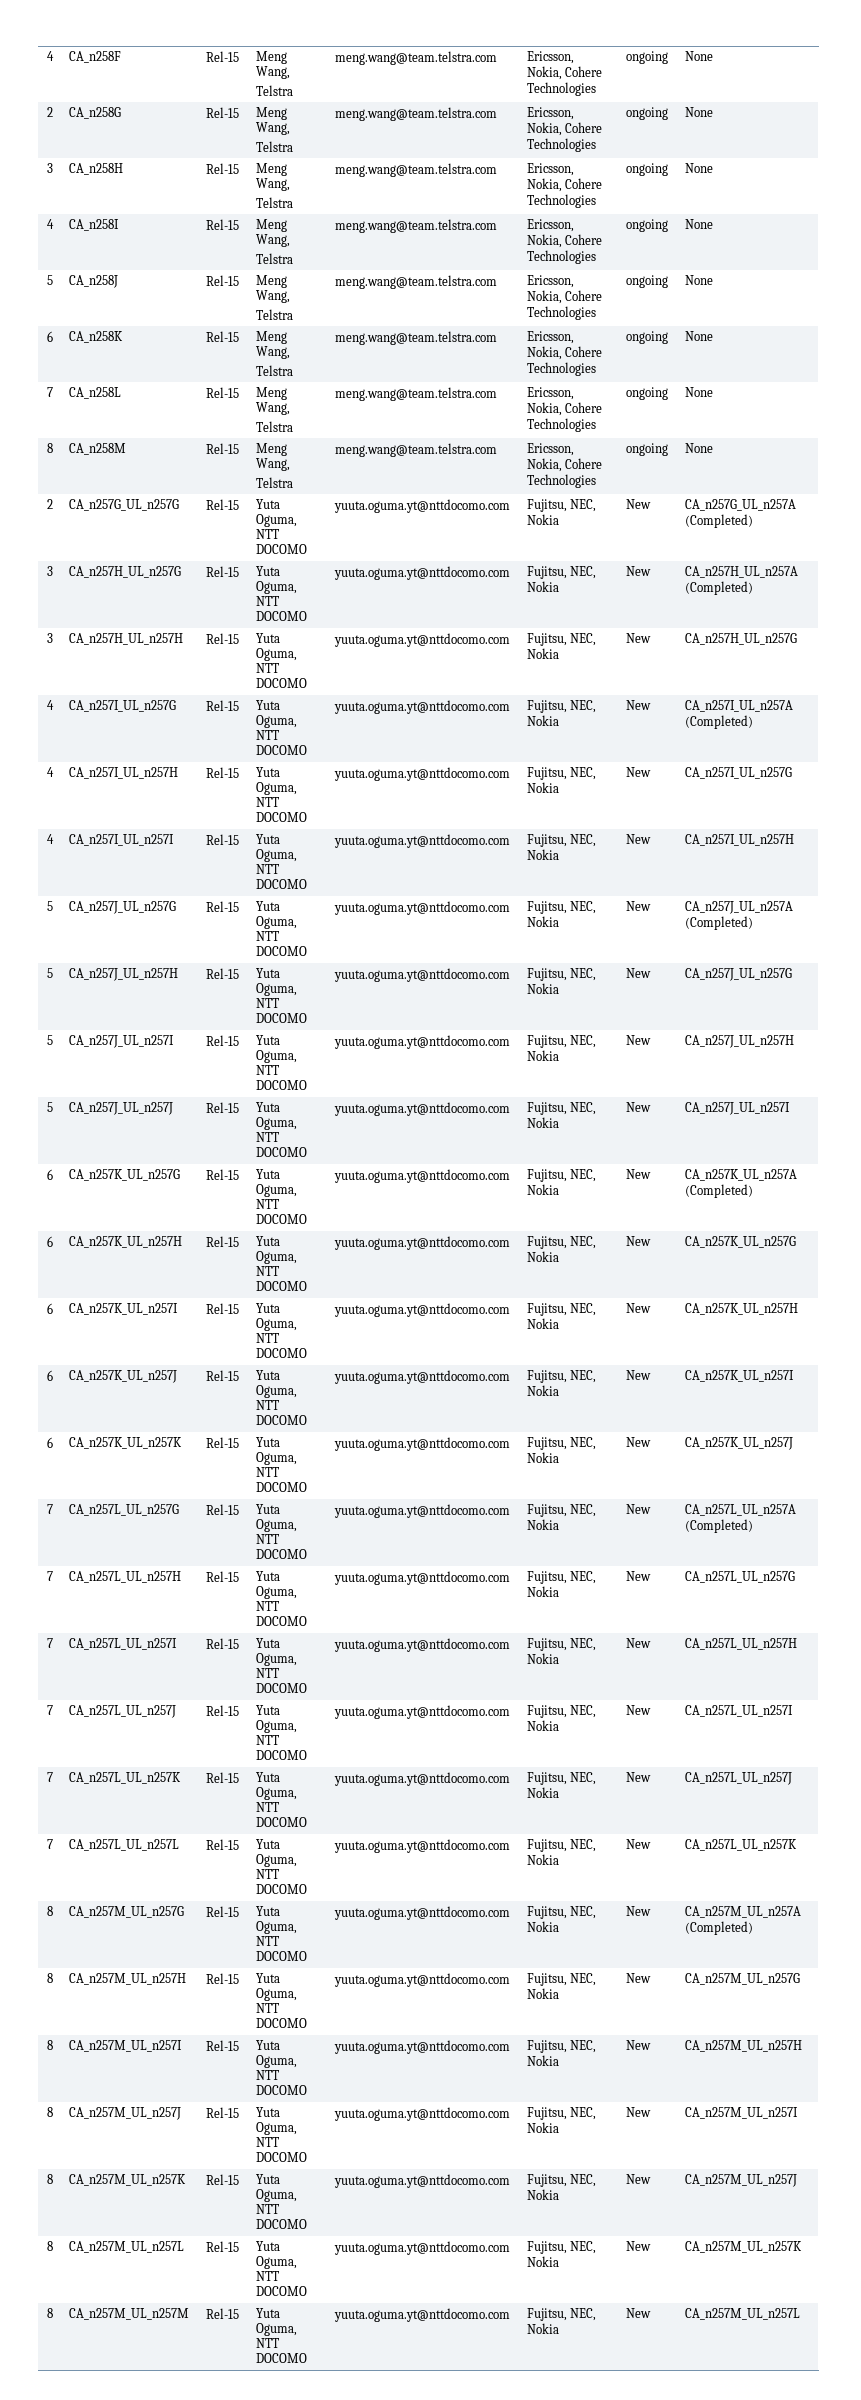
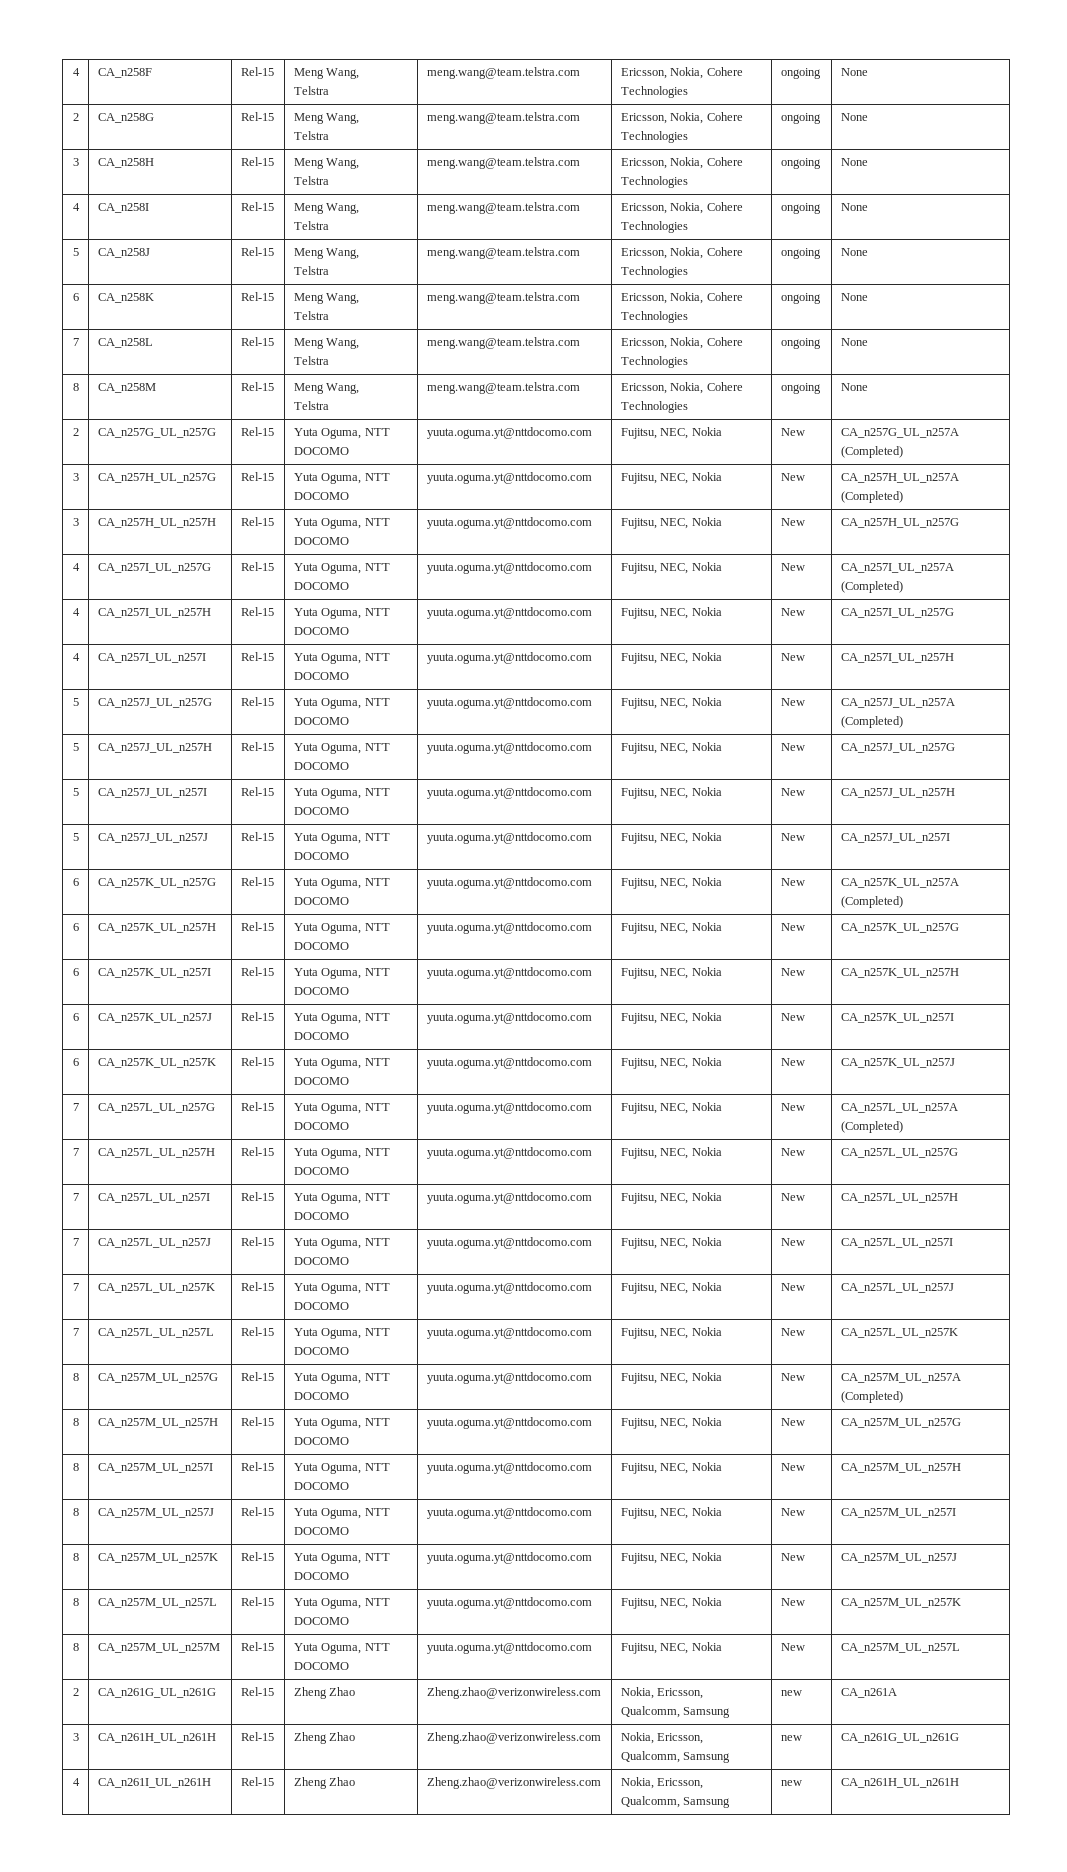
(801, 2314) none -> [72,1688,79,1696] [97,1688,216,1698] [240,1687,274,1696] [293,1687,356,1699] [426,1687,601,1699] [620,1687,704,1699] [620,1706,731,1718] [780,1690,802,1696] [840,1688,897,1698] [72,1733,79,1741] [97,1733,216,1743] [240,1732,274,1741] [293,1732,356,1744] [426,1732,601,1744] [620,1732,704,1744] [620,1751,731,1763] [780,1735,802,1741] [840,1733,959,1743] [72,1778,80,1786] [97,1778,211,1788] [240,1777,274,1786] [293,1777,356,1789] [426,1777,601,1789] [620,1777,704,1789] [620,1796,731,1808] [780,1780,802,1786] [840,1778,959,1788] // 2 | CA_n261G_UL_n261G | Rel-15 | Zheng Zhao | Zheng.zhao@verizonwireless.com | Nokia, Ericsson, Qualcomm, Samsung | new | CA_n261A // 3 | CA_n261H_UL_n261H | Rel-15 | Zheng Zhao | Zheng.zhao@verizonwireless.com | Nokia, Ericsson, Qualcomm, Samsung | new | CA_n261G_UL_n261G // 4 | CA_n261I_UL_n261H | Rel-15 | Zheng Zhao | Zheng.zhao@verizonwireless.com | Nokia, Ericsson, Qualcomm, Samsung | new | CA_n261H_UL_n261H

